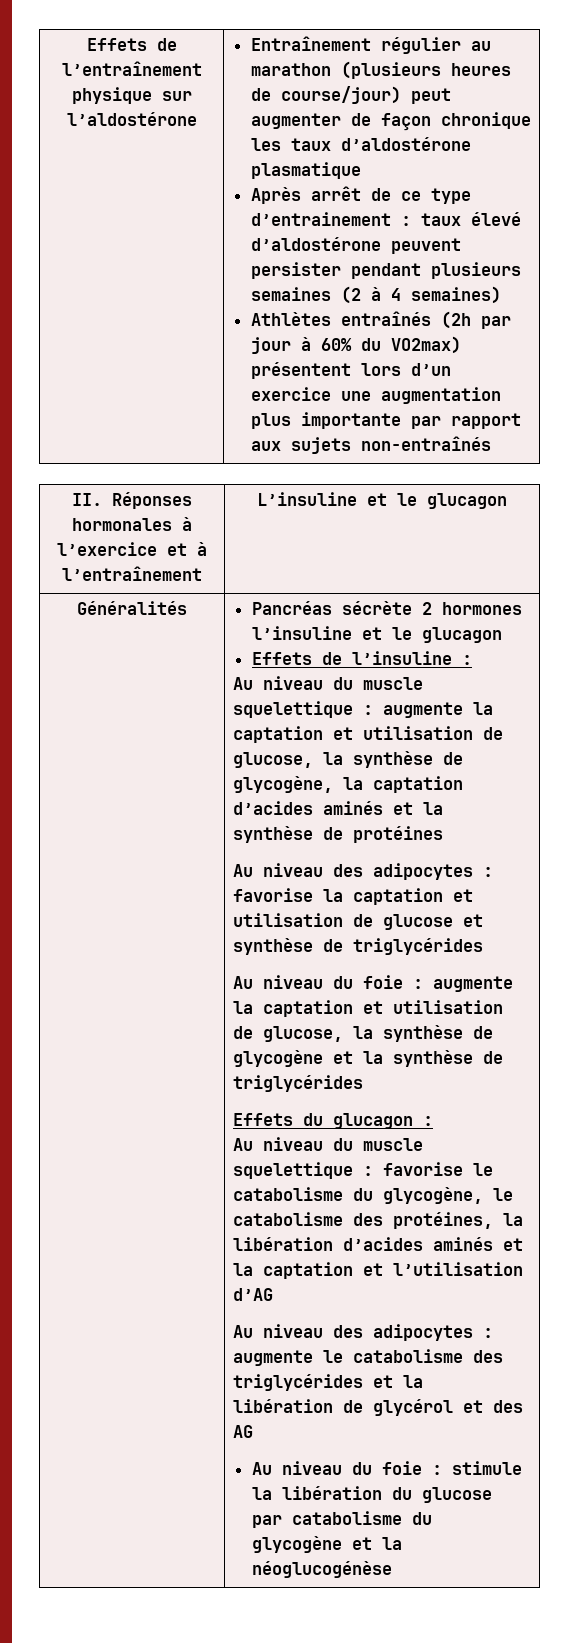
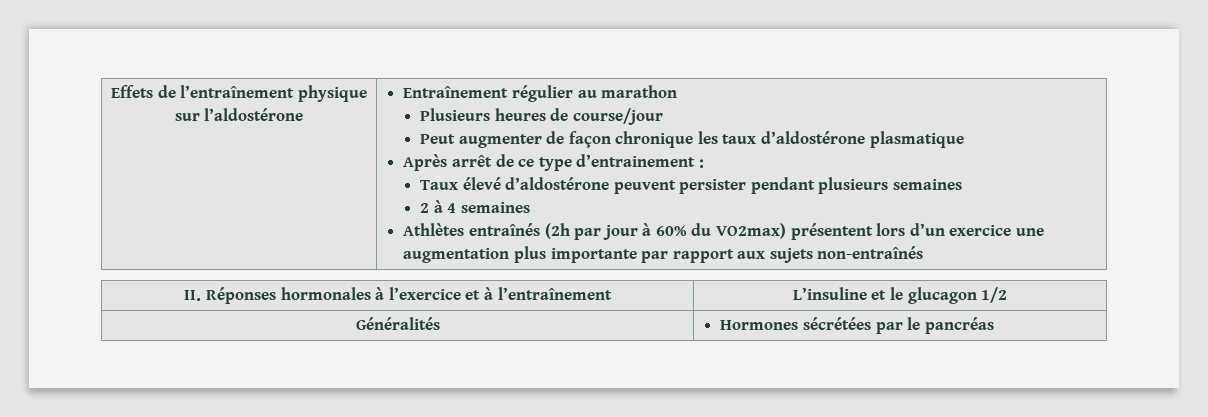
[340,61,441,79] (plusieurs -> [419,108,490,121] // Plusieurs
[280,86,451,104] course/jour) peut -> [572,108,663,125] [419,134,455,144] course/jour // Peut
[420,213,461,226] taux -> [419,180,458,190] // Taux
[340,286,361,304] (2 -> [419,203,429,213] // 2
[410,286,501,304] semaines) -> [460,202,530,213] semaines
(507, 501) none -> [981,287,1008,303] 1/2
[251,601,522,615] [251,626,502,643] [251,651,472,665] [232,676,423,690] [232,701,493,718] [232,726,503,743] [232,751,463,768] [232,776,463,793] [232,801,443,815] [232,826,443,843] [232,863,493,880] [232,888,473,905] [232,913,483,930] [232,938,483,955] [232,975,513,992] [232,1000,503,1017] [232,1025,493,1042] [232,1050,503,1067] [232,1075,363,1092] [232,1113,433,1129] [232,1137,423,1151] [232,1162,493,1179] [232,1187,513,1204] [232,1212,523,1229] [232,1237,523,1251] [232,1262,523,1279] [232,1288,273,1301] [232,1324,493,1341] [232,1349,503,1366] [232,1374,423,1391] [232,1399,523,1416] [232,1425,253,1438] [251,1461,522,1475] [251,1486,492,1503] [251,1511,432,1528] [251,1536,402,1553] [251,1561,392,1578] Pancréas sécrète 2 hormones l’insuline et le glucagon // Effets de l’insuline : // Au niveau du muscle squelettique : augmente la captation et utilisation de glucose, la synthèse de glycogène, la captation d’acides aminés et la synthèse de protéines // Au niveau des adipocytes : favorise la captation et utilisation de glucose et synthèse de triglycérides // Au niveau du foie : augmente la captation et utilisation de glucose, la synthèse de glycogène et la synthèse de triglycérides // Effets du glucagon : // Au niveau du muscle squelettique : favorise le catabolisme du glycogène, le catabolisme des protéines, la libération d’acides aminés et la captation et l’utilisation d’AG // Au niveau des adipocytes : augmente le catabolisme des triglycérides et la libération de glycérol et des AG // Au niveau du foie : stimule la libération du glucose par catabolisme du glycogène et la néoglucogénèse -> [720,317,994,334] Hormones sécrétées par le pancréas

